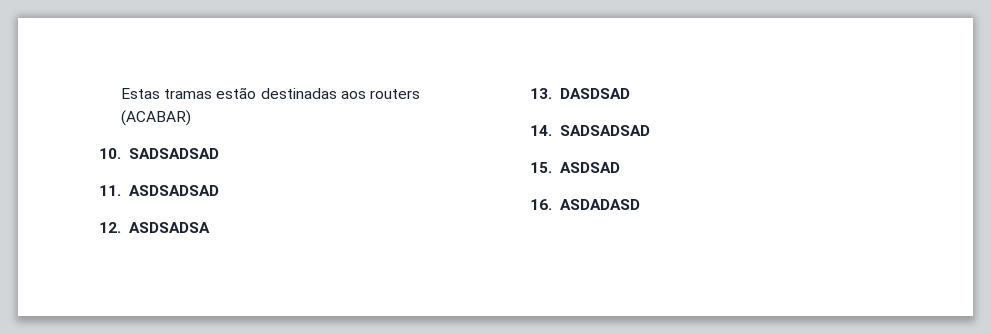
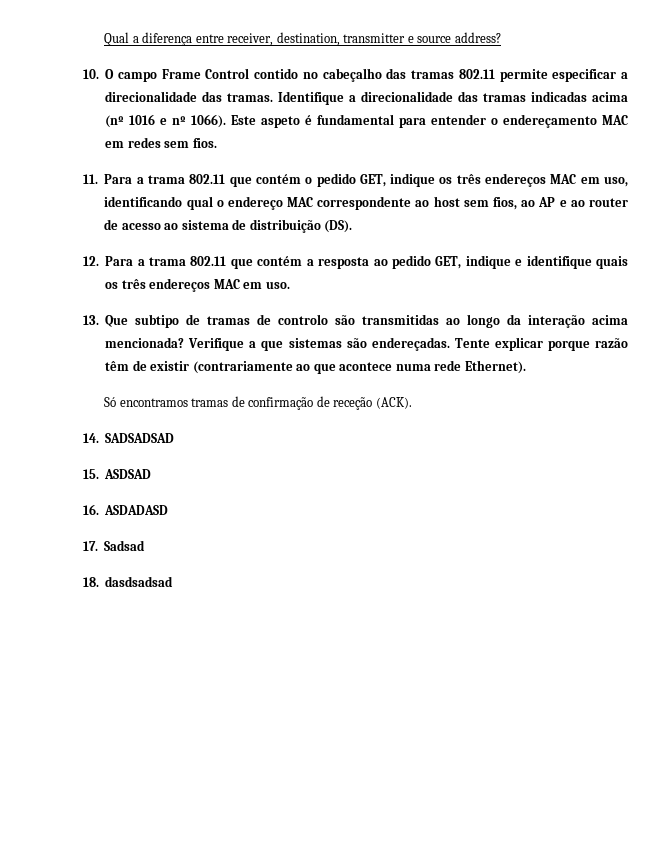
[120,87,420,99] [120,110,191,126] [99,148,220,159] [99,185,220,196] [99,222,211,233] [530,88,631,99] Estas tramas estão destinadas aos routers (ACABAR) // 10. SADSADSAD // 11. ASDSADSAD // 12. ASDSADSA // 13. DASDSAD -> [104,32,501,46] [82,68,628,82] [105,91,628,105] [105,114,628,128] [105,137,217,148] [82,173,628,187] [104,196,628,210] [104,219,353,233] [82,255,629,269] [105,278,290,292] [82,314,629,328] [105,337,628,351] [105,360,526,374] [104,396,412,410] Qual a diferença entre receiver, destination, transmitter e source address? // 10. O campo Frame Control contido no cabeçalho das tramas 802.11 permite especificar a direcionalidade das tramas. Identifique a direcionalidade das tramas indicadas acima (nº 1016 e nº 1066). Este aspeto é fundamental para entender o endereçamento MAC em redes sem fios. // 11. Para a trama 802.11 que contém o pedido GET, indique os três endereços MAC em uso, identificando qual o endereço MAC correspondente ao host sem fios, ao AP e ao router de acesso ao sistema de distribuição (DS). // 12. Para a trama 802.11 que contém a resposta ao pedido GET, indique e identifique quais os três endereços MAC em uso. // 13. Que subtipo de tramas de controlo são transmitidas ao longo da interação acima mencionada? Verifique a que sistemas são endereçadas. Tente explicar porque razão têm de existir (contrariamente ao que acontece numa rede Ethernet). // Só encontramos tramas de confirmação de receção (ACK).
(641, 204) none -> [82,540,146,551] [82,576,174,587] // 17. Sadsad // 18. dasdsadsad

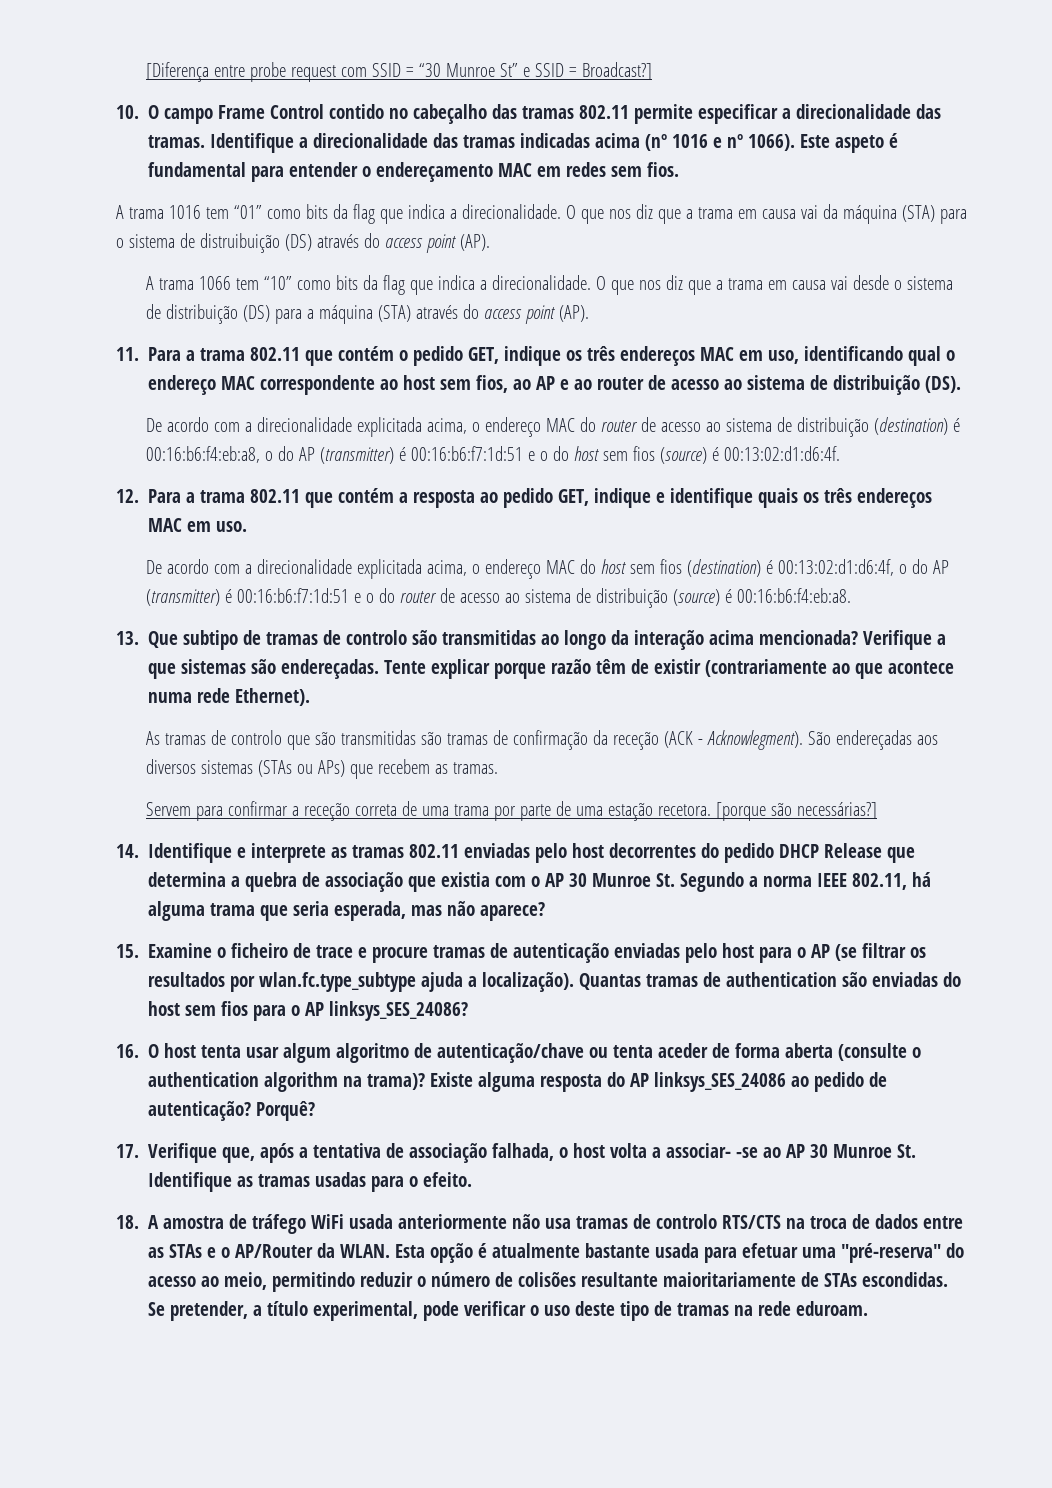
[104,32,501,46] Qual a diferença entre receiver, destination, transmitter e source address? -> [146,62,653,82] [Diferença entre probe request com SSID = “30 Munroe St” e SSID = Broadcast?]
(217, 143) none -> [115,204,967,224] [115,233,490,253] [146,275,954,295] [146,304,590,324] // A trama 1016 tem “01” como bits da flag que indica a direcionalidade. O que nos diz que a trama em causa vai da máquina (STA) para o sistema de distruibuição (DS) através do access point (AP). // A trama 1066 tem “10” como bits da flag que indica a direcionalidade. O que nos diz que a trama em causa vai desde o sistema de distribuição (DS) para a máquina (STA) através do access point (AP).
(353, 226) none -> [146,417,961,437] [146,446,841,464] // De acordo com a direcionalidade explicitada acima, o endereço MAC do router de acesso ao sistema de distribuição (destination) é 00:16:b6:f4:eb:a8, o do AP (transmitter) é 00:16:b6:f7:1d:51 e o do host sem fios (source) é 00:13:02:d1:d6:4f.
(290, 285) none -> [146,559,950,579] [146,588,852,608] // De acordo com a direcionalidade explicitada acima, o endereço MAC do host sem fios (destination) é 00:13:02:d1:d6:4f, o do AP (transmitter) é 00:16:b6:f7:1d:51 e o do router de acesso ao sistema de distribuição (source) é 00:16:b6:f4:eb:a8.
[104,396,412,410] [82,433,175,443] [82,469,152,479] [82,504,169,515] [82,540,146,551] [82,576,174,587] Só encontramos tramas de confirmação de receção (ACK). // 14. SADSADSAD // 15. ASDSAD // 16. ASDADASD // 17. Sadsad // 18. dasdsadsad -> [146,730,939,750] [146,759,499,779] [146,801,878,821] [115,843,915,863] [147,872,931,892] [147,901,545,921] [115,943,926,963] [147,972,961,992] [147,1001,468,1021] [115,1043,921,1063] [147,1072,887,1092] [147,1101,315,1121] [115,1143,916,1163] [147,1172,472,1192] [115,1214,963,1234] [147,1243,964,1263] [147,1272,948,1292] [147,1301,868,1321] As tramas de controlo que são transmitidas são tramas de confirmação da receção (ACK - Acknowlegment). São endereçadas aos diversos sistemas (STAs ou APs) que recebem as tramas. // Servem para confirmar a receção correta de uma trama por parte de uma estação recetora. [porque são necessárias?] // 14. Identifique e interprete as tramas 802.11 enviadas pelo host decorrentes do pedido DHCP Release que determina a quebra de associação que existia com o AP 30 Munroe St. Segundo a norma IEEE 802.11, há alguma trama que seria esperada, mas não aparece? // 15. Examine o ficheiro de trace e procure tramas de autenticação enviadas pelo host para o AP (se filtrar os resultados por wlan.fc.type_subtype ajuda a localização). Quantas tramas de authentication são enviadas do host sem fios para o AP linksys_SES_24086? // 16. O host tenta usar algum algoritmo de autenticação/chave ou tenta aceder de forma aberta (consulte o authentication algorithm na trama)? Existe alguma resposta do AP linksys_SES_24086 ao pedido de autenticação? Porquê? // 17. Verifique que, após a tentativa de associação falhada, o host volta a associar‐ -se ao AP 30 Munroe St. Identifique as tramas usadas para o efeito. // 18. A amostra de tráfego WiFi usada anteriormente não usa tramas de controlo RTS/CTS na troca de dados entre as STAs e o AP/Router da WLAN. Esta opção é atualmente bastante usada para efetuar uma "pré‐reserva" do acesso ao meio, permitindo reduzir o número de colisões resultante maioritariamente de STAs escondidas. Se pretender, a título experimental, pode verificar o uso deste tipo de tramas na rede eduroam.

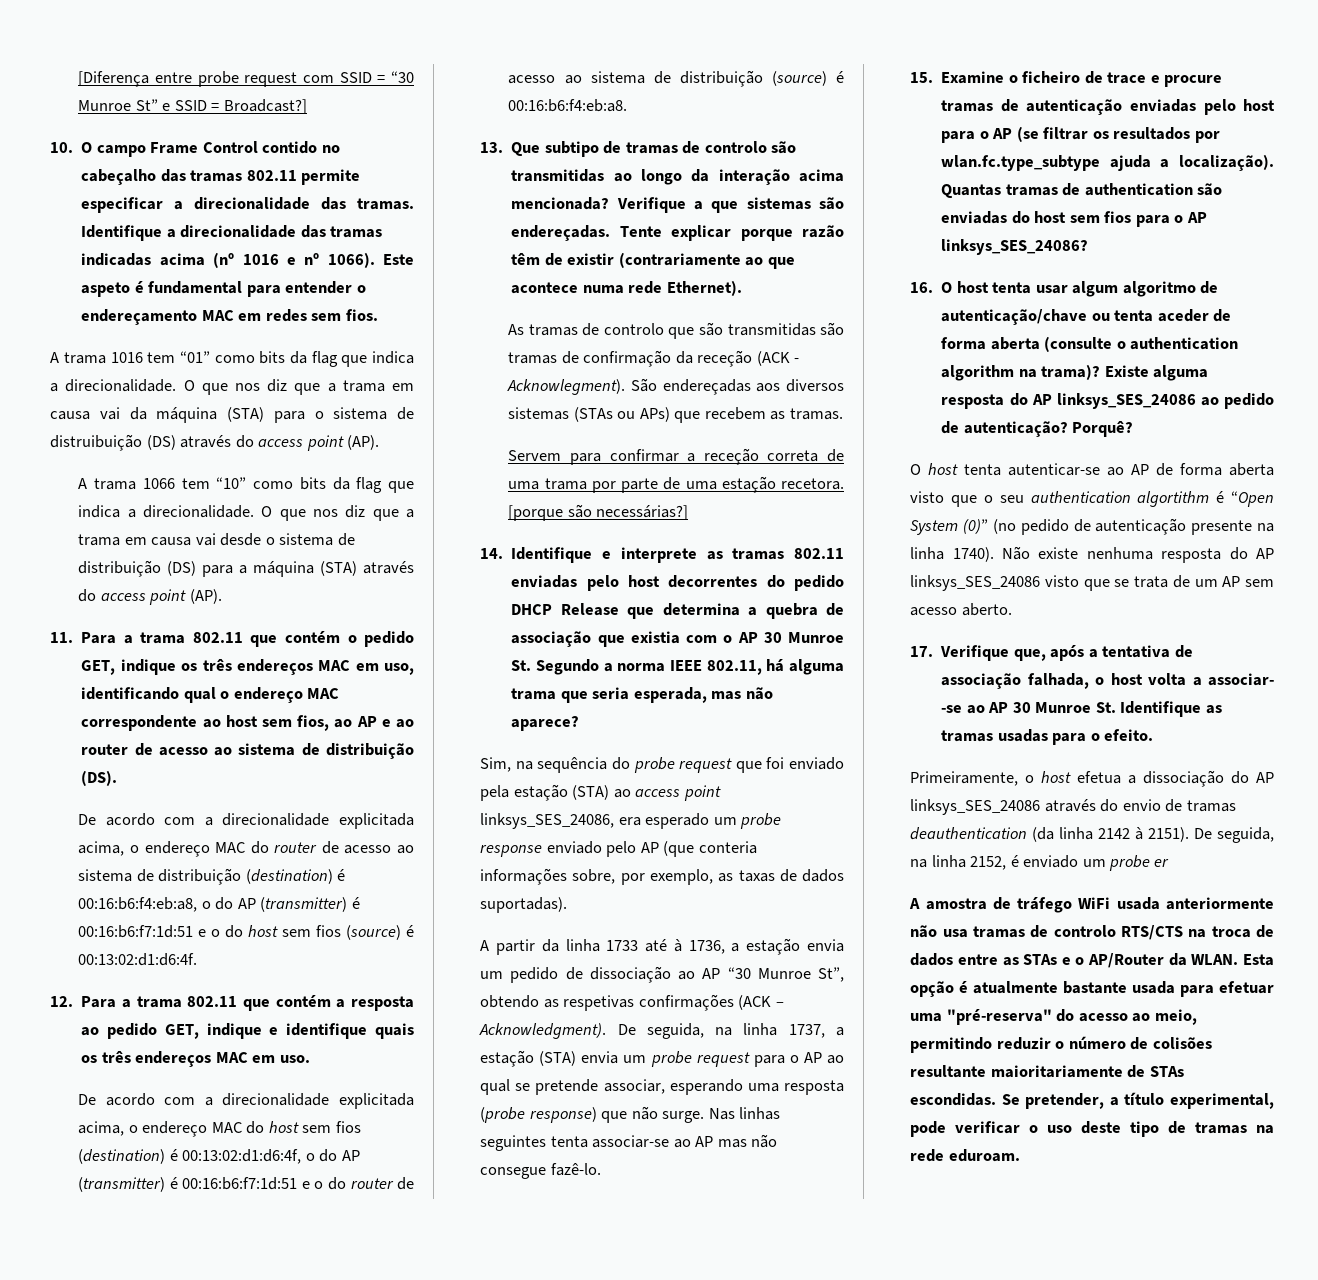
(545, 911) none -> [480,757,844,773] [480,784,721,801] [480,813,782,829] [480,841,757,857] [480,868,844,885] [480,897,568,913] [480,938,844,955] [480,966,844,983] [480,994,784,1011] [479,1023,844,1039] [480,1050,845,1067] [480,1079,844,1095] [480,1106,780,1123] [480,1134,777,1151] [480,1163,601,1179] // Sim, na sequência do probe request que foi enviado pela estação (STA) ao access point linksys_SES_24086, era esperado um probe response enviado pelo AP (que conteria informações sobre, por exemplo, as taxas de dados suportadas). // A partir da linha 1733 até à 1736, a estação envia um pedido de dissociação ao AP “30 Munroe St”, obtendo as respetivas confirmações (ACK – Acknowledgment). De seguida, na linha 1737, a estação (STA) envia um probe request para o AP ao qual se pretende associar, esperando uma resposta (probe response) que não surge. Nas linhas seguintes tenta associar-se ao AP mas não consegue fazê-lo.
(315, 1111) none -> [910,463,1274,476] [910,491,1274,507] [910,518,1274,535] [910,546,1274,563] [910,575,1274,591] [910,603,1012,616] // O host tenta autenticar-se ao AP de forma aberta visto que o seu authentication algortithm é “Open System (0)” (no pedido de autenticação presente na linha 1740). Não existe nenhuma resposta do AP linksys_SES_24086 visto que se trata de um AP sem acesso aberto.
[115,1215,139,1229] 18. -> [910,770,1274,787] [910,799,1236,815] [910,827,1274,843] [910,855,1170,871] Primeiramente, o host efetua a dissociação do AP linksys_SES_24086 através do envio de tramas deauthentication (da linha 2142 à 2151). De seguida, na linha 2152, é enviado um probe er //

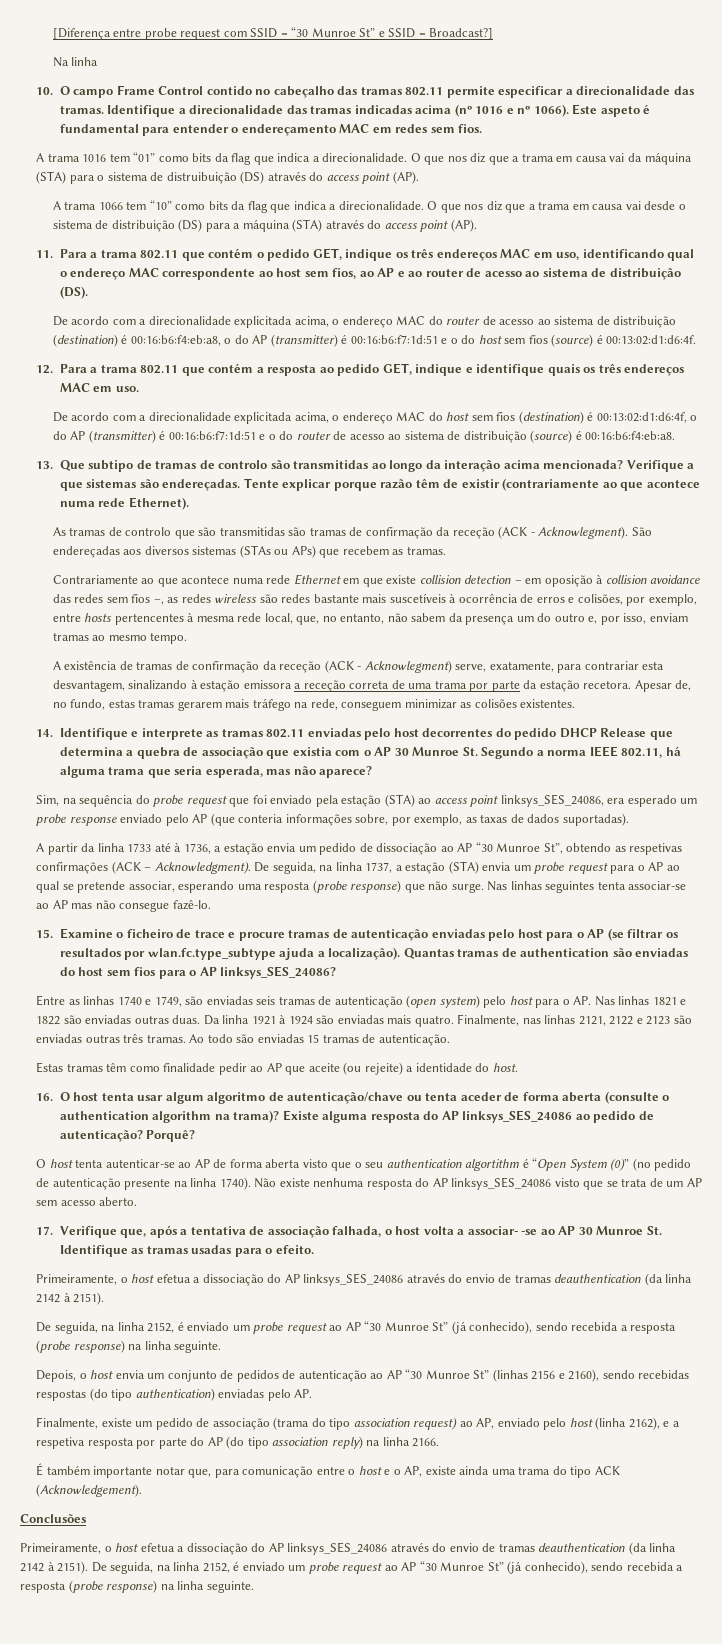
(307, 106) none -> [52,57,99,67] // Na linha
[508,449,679,465] Servem para confirmar -> [52,574,701,587] [52,593,697,606] [52,612,688,625] [52,632,188,644] [52,660,665,673] [52,679,292,692] Contrariamente ao que acontece numa rede Ethernet em que existe collision detection – em oposição à collision avoidance das redes sem fios –, as redes wireless são redes bastante mais suscetíveis à ocorrência de erros e colisões, por exemplo, entre hosts pertencentes à mesma rede local, que, no entanto, não sabem da presença um do outro e, por isso, enviam tramas ao mesmo tempo. // A existência de tramas de confirmação da receção (ACK - Acknowlegment) serve, exatamente, para contrariar esta desvantagem, sinalizando à estação emissora
[663,476,844,493] [508,504,689,521] de uma estação recetora. [porque são necessárias?] -> [523,680,692,692] [52,698,576,711] da estação recetora. Apesar de, no fundo, estas tramas gerarem mais tráfego na rede, conseguem minimizar as colisões existentes.
(1089, 247) none -> [36,995,687,1008] [36,1014,692,1027] [36,1034,450,1046] [36,1062,518,1075] // Entre as linhas 1740 e 1749, são enviadas seis tramas de autenticação (open system) pelo host para o AP. Nas linhas 1821 e 1822 são enviadas outras duas. Da linha 1921 à 1924 são enviadas mais quatro. Finalmente, nas linhas 2121, 2122 e 2123 são enviadas outras três tramas. Ao todo são enviadas 15 tramas de autenticação. // Estas tramas têm como finalidade pedir ao AP que aceite (ou rejeite) a identidade do host.
[1194,827,1274,843] [910,855,1170,871] [909,897,1274,913] [910,925,1274,940] [910,953,1274,968] [910,981,1274,997] [910,1009,1197,1025] [910,1036,1212,1053] [910,1065,1184,1078] [910,1092,1274,1109] [910,1121,1274,1137] [910,1149,1020,1162] De seguida, na linha 2152, é enviado um probe er // A amostra de tráfego WiFi usada anteriormente não usa tramas de controlo RTS/CTS na troca de dados entre as STAs e o AP/Router da WLAN. Esta opção é atualmente bastante usada para efetuar uma "pré‐reserva" do acesso ao meio, permitindo reduzir o número de colisões resultante maioritariamente de STAs escondidas. Se pretender, a título experimental, pode verificar o uso deste tipo de tramas na rede eduroam. -> [36,1321,677,1334] [36,1340,222,1353] [36,1369,690,1382] [36,1388,313,1401] [36,1417,680,1430] [36,1436,440,1449] [36,1463,620,1478] [36,1484,143,1497] [20,1514,86,1523] [20,1542,677,1555] [20,1561,684,1574] [20,1580,254,1593] // De seguida, na linha 2152, é enviado um probe request ao AP “30 Munroe St” (já conhecido), sendo recebida a resposta (probe response) na linha seguinte. // Depois, o host envia um conjunto de pedidos de autenticação ao AP “30 Munroe St” (linhas 2156 e 2160), sendo recebidas respostas (do tipo authentication) enviadas pelo AP. // Finalmente, existe um pedido de associação (trama do tipo association request) ao AP, enviado pelo host (linha 2162), e a respetiva resposta por parte do AP (do tipo association reply) na linha 2166. // É também importante notar que, para comunicação entre o host e o AP, existe ainda uma trama do tipo ACK (Acknowledgement). // Conclusões // Primeiramente, o host efetua a dissociação do AP linksys_SES_24086 através do envio de tramas deauthentication (da linha 2142 à 2151). De seguida, na linha 2152, é enviado um probe request ao AP “30 Munroe St” (já conhecido), sendo recebida a resposta (probe response) na linha seguinte.

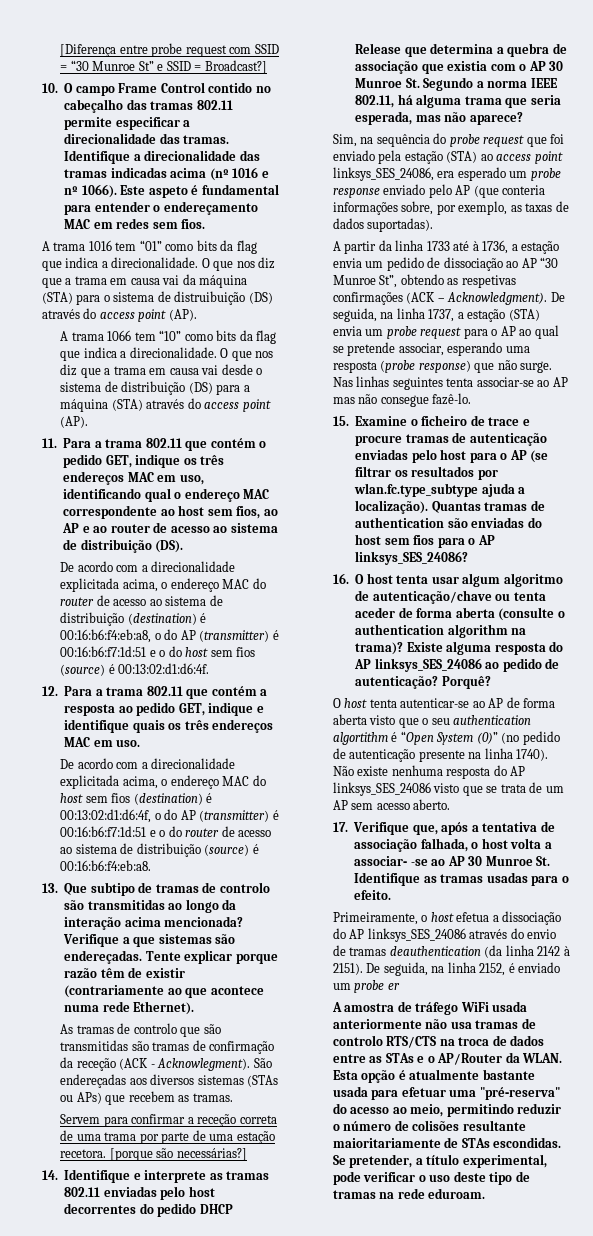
[52,57,99,67] // Na linha -> (267, 67) none
[52,574,701,587] [52,593,697,606] [52,612,688,625] [52,632,188,644] [52,660,665,673] [52,679,292,692] Contrariamente ao que acontece numa rede Ethernet em que existe collision detection – em oposição à collision avoidance das redes sem fios –, as redes wireless são redes bastante mais suscetíveis à ocorrência de erros e colisões, por exemplo, entre hosts pertencentes à mesma rede local, que, no entanto, não sabem da presença um do outro e, por isso, enviam tramas ao mesmo tempo. // A existência de tramas de confirmação da receção (ACK - Acknowlegment) serve, exatamente, para contrariar esta desvantagem, sinalizando à estação emissora -> [60,1114,186,1127] Servem para confirmar
[523,680,692,692] [52,698,576,711] da estação recetora. Apesar de, no fundo, estas tramas gerarem mais tráfego na rede, conseguem minimizar as colisões existentes. -> [192,1130,275,1144] [60,1148,247,1161] de uma estação recetora. [porque são necessárias?]
[36,995,687,1008] [36,1014,692,1027] [36,1034,450,1046] [36,1062,518,1075] // Entre as linhas 1740 e 1749, são enviadas seis tramas de autenticação (open system) pelo host para o AP. Nas linhas 1821 e 1822 são enviadas outras duas. Da linha 1921 à 1924 são enviadas mais quatro. Finalmente, nas linhas 2121, 2122 e 2123 são enviadas outras três tramas. Ao todo são enviadas 15 tramas de autenticação. // Estas tramas têm como finalidade pedir ao AP que aceite (ou rejeite) a identidade do host. -> (469, 558) none
[36,1321,677,1334] [36,1340,222,1353] [36,1369,690,1382] [36,1388,313,1401] [36,1417,680,1430] [36,1436,440,1449] [36,1463,620,1478] [36,1484,143,1497] [20,1514,86,1523] [20,1542,677,1555] [20,1561,684,1574] [20,1580,254,1593] // De seguida, na linha 2152, é enviado um probe request ao AP “30 Munroe St” (já conhecido), sendo recebida a resposta (probe response) na linha seguinte. // Depois, o host envia um conjunto de pedidos de autenticação ao AP “30 Munroe St” (linhas 2156 e 2160), sendo recebidas respostas (do tipo authentication) enviadas pelo AP. // Finalmente, existe um pedido de associação (trama do tipo association request) ao AP, enviado pelo host (linha 2162), e a respetiva resposta por parte do AP (do tipo association reply) na linha 2166. // É também importante notar que, para comunicação entre o host e o AP, existe ainda uma trama do tipo ACK (Acknowledgement). // Conclusões // Primeiramente, o host efetua a dissociação do AP linksys_SES_24086 através do envio de tramas deauthentication (da linha 2142 à 2151). De seguida, na linha 2152, é enviado um probe request ao AP “30 Munroe St” (já conhecido), sendo recebida a resposta (probe response) na linha seguinte. -> [366,962,561,976] [332,980,400,993] [331,1001,528,1015] [332,1018,536,1029] [332,1035,545,1048] [332,1052,563,1065] [332,1069,535,1083] [332,1086,560,1100] [332,1103,562,1117] [332,1120,526,1131] [332,1137,562,1148] [332,1154,547,1168] [332,1171,530,1185] [332,1188,486,1199] De seguida, na linha 2152, é enviado um probe er // A amostra de tráfego WiFi usada anteriormente não usa tramas de controlo RTS/CTS na troca de dados entre as STAs e o AP/Router da WLAN. Esta opção é atualmente bastante usada para efetuar uma "pré‐reserva" do acesso ao meio, permitindo reduzir o número de colisões resultante maioritariamente de STAs escondidas. Se pretender, a título experimental, pode verificar o uso deste tipo de tramas na rede eduroam.

